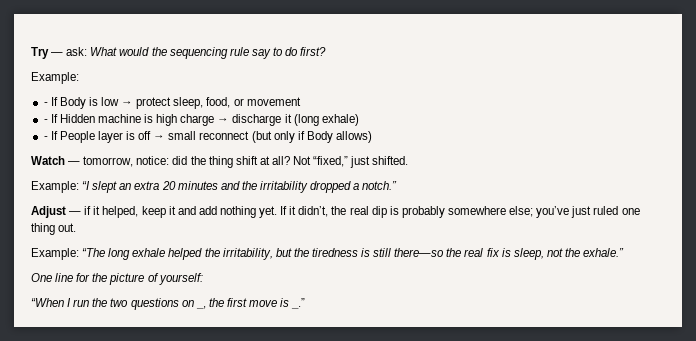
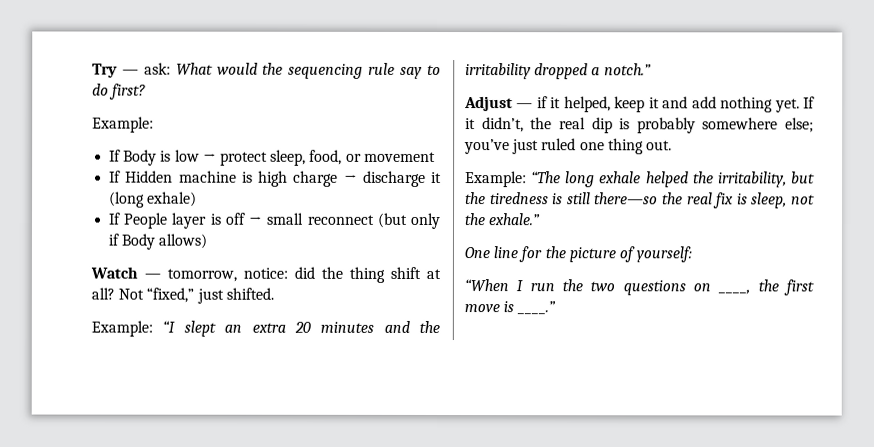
[43,102,48,106] - -> (154, 124) none
[43,119,48,123] - -> (436, 156) none
[43,136,48,140] - -> (198, 199) none
[195,306,206,309] _, -> [717,289,751,295] ____,
[291,298,306,309] _.” -> [516,301,557,315] ____.”

